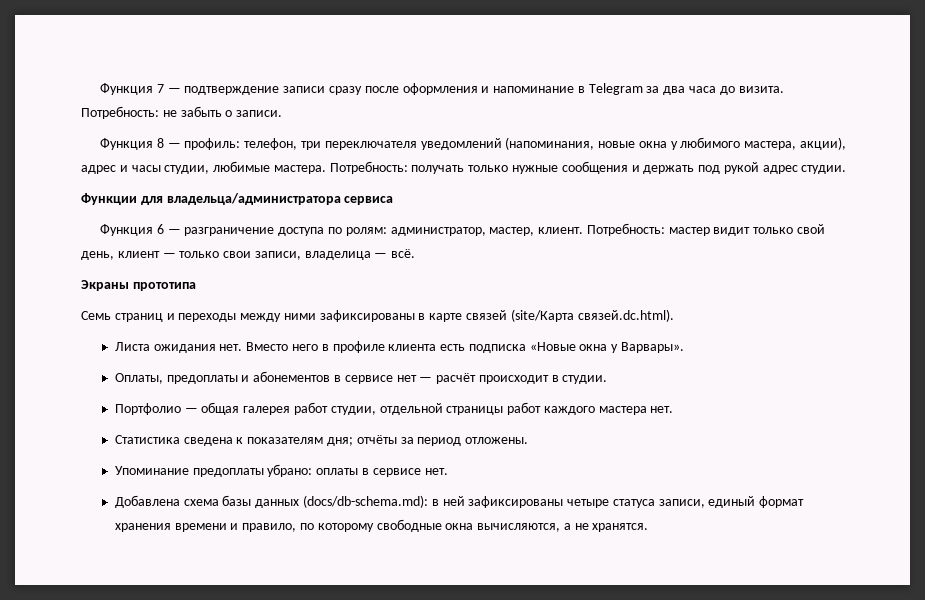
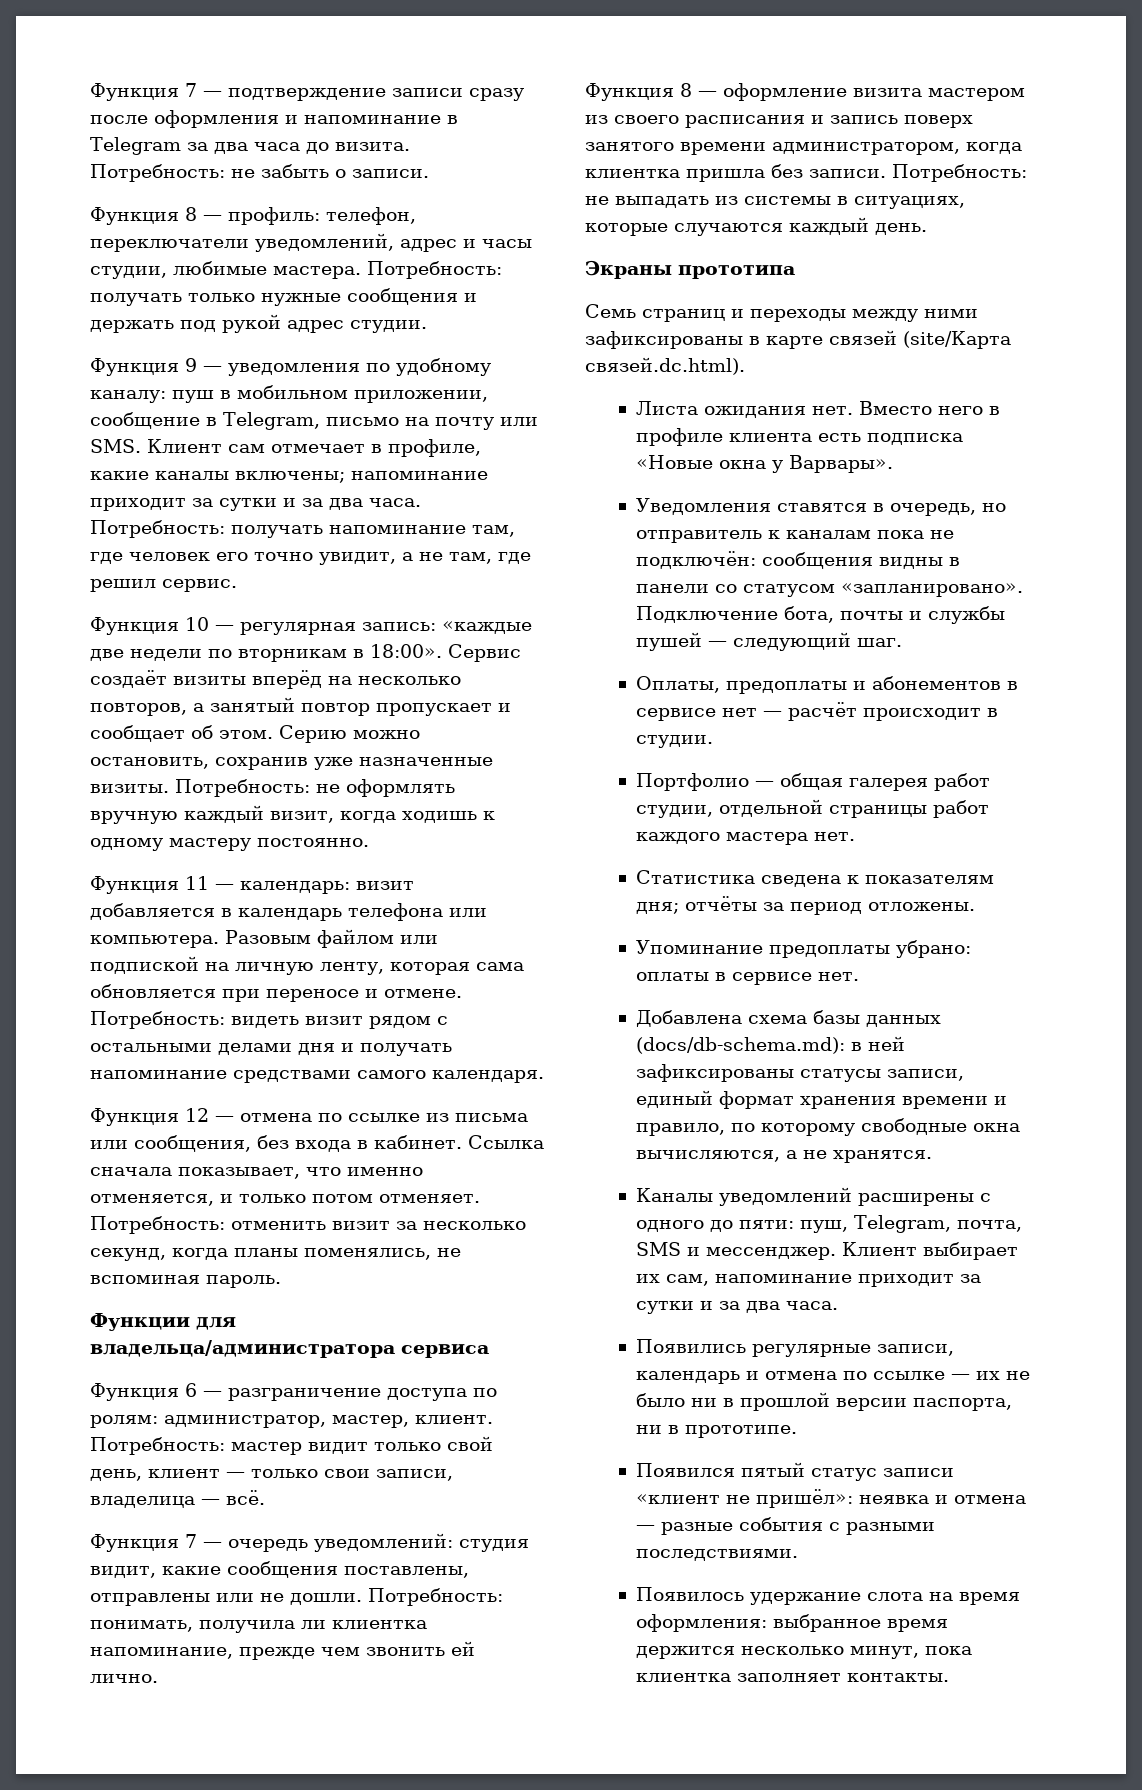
[300,137,846,150] три переключателя уведомлений (напоминания, новые окна у любимого мастера, акции), -> [90,233,394,252] переключатели уведомлений,
(847, 169) none -> [90,358,491,376] [90,385,488,403] [90,412,538,430] [90,439,481,457] [90,471,488,483] [90,498,421,511] [90,520,515,538] [90,552,531,565] [90,579,237,592] [90,617,532,635] [90,644,521,662] [90,670,461,689] [90,697,511,716] [90,725,420,743] [90,757,493,770] [90,779,455,797] [90,805,495,824] [90,838,369,851] [90,876,414,894] [90,903,487,921] [90,929,438,948] [90,956,524,975] [90,984,462,1002] [90,1011,448,1029] [90,1043,452,1056] [90,1070,544,1083] [90,1108,528,1126] [90,1135,544,1152] [90,1167,423,1179] [90,1194,480,1206] [90,1216,526,1234] [90,1248,461,1261] [90,1275,281,1288] // Функция 9 — уведомления по удобному каналу: пуш в мобильном приложении, сообщение в Telegram, письмо на почту или SMS. Клиент сам отмечает в профиле, какие каналы включены; напоминание приходит за сутки и за два часа. Потребность: получать напоминание там, где человек его точно увидит, а не там, где решил сервис. // Функция 10 — регулярная запись: «каждые две недели по вторникам в 18:00». Сервис создаёт визиты вперёд на несколько повторов, а занятый повтор пропускает и сообщает об этом. Серию можно остановить, сохранив уже назначенные визиты. Потребность: не оформлять вручную каждый визит, когда ходишь к одному мастеру постоянно. // Функция 11 — календарь: визит добавляется в календарь телефона или компьютера. Разовым файлом или подпиской на личную ленту, которая сама обновляется при переносе и отмене. Потребность: видеть визит рядом с остальными делами дня и получать напоминание средствами самого календаря. // Функция 12 — отмена по ссылке из письма или сообщения, без входа в кабинет. Ссылка сначала показывает, что именно отменяется, и только потом отменяет. Потребность: отменить визит за несколько секунд, когда планы поменялись, не вспоминая пароль.
(416, 253) none -> [90,1533,529,1552] [90,1561,469,1578] [90,1588,503,1606] [90,1620,427,1633] [90,1641,475,1660] [90,1674,158,1683] [585,83,1025,101] [585,115,973,128] [585,142,1022,155] [585,164,1027,182] [585,196,965,209] [585,217,927,236] // Функция 7 — очередь уведомлений: студия видит, какие сообщения поставлены, отправлены или не дошли. Потребность: понимать, получила ли клиентка напоминание, прежде чем звонить ей лично. // Функция 8 — оформление визита мастером из своего расписания и запись поверх занятого времени администратором, когда клиентка пришла без записи. Потребность: не выпадать из системы в ситуациях, которые случаются каждый день.
(685, 347) none -> [636,498,1007,516] [636,530,955,543] [636,551,961,569] [636,583,1024,597] [636,606,1006,624] [636,632,903,651] // Уведомления ставятся в очередь, но отправитель к каналам пока не подключён: сообщения видны в панели со статусом «запланировано». Подключение бота, почты и службы пушей — следующий шаг.
[567,499,655,508] четыре статуса -> [800,1069,882,1082] статусы
(649, 527) none -> [636,1187,992,1206] [636,1215,1023,1233] [636,1242,1019,1260] [636,1274,982,1287] [636,1301,839,1314] [636,1339,955,1357] [636,1371,1031,1384] [636,1392,1013,1411] [636,1425,798,1438] [636,1462,955,1481] [636,1489,1027,1508] [636,1517,936,1535] [636,1549,799,1561] [636,1587,1021,1605] [636,1614,949,1632] [636,1646,973,1659] [636,1673,950,1682] // Каналы уведомлений расширены с одного до пяти: пуш, Telegram, почта, SMS и мессенджер. Клиент выбирает их сам, напоминание приходит за сутки и за два часа. // Появились регулярные записи, календарь и отмена по ссылке — их не было ни в прошлой версии паспорта, ни в прототипе. // Появился пятый статус записи «клиент не пришёл»: неявка и отмена — разные события с разными последствиями. // Появилось удержание слота на время оформления: выбранное время держится несколько минут, пока клиентка заполняет контакты.

